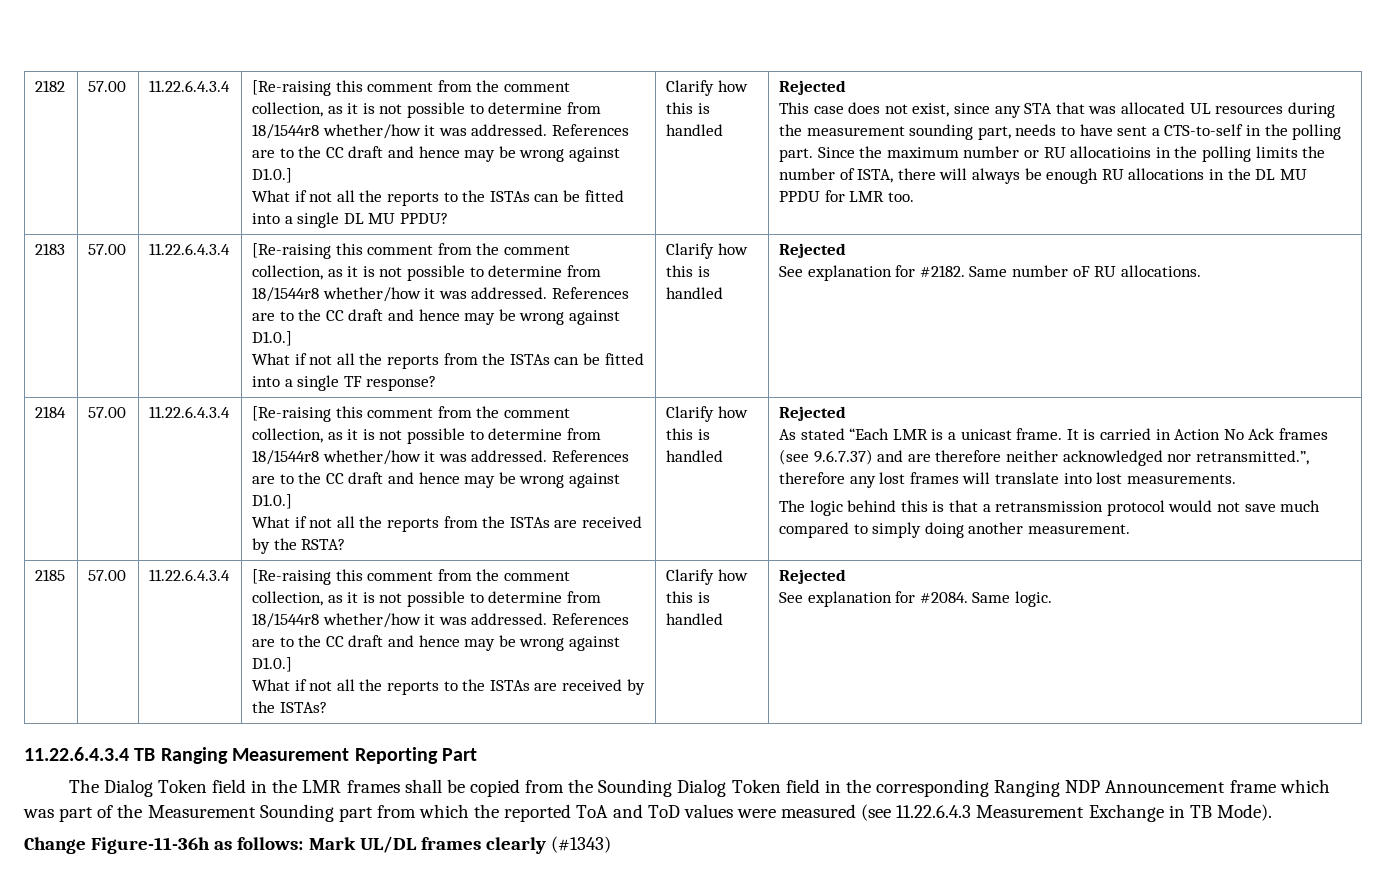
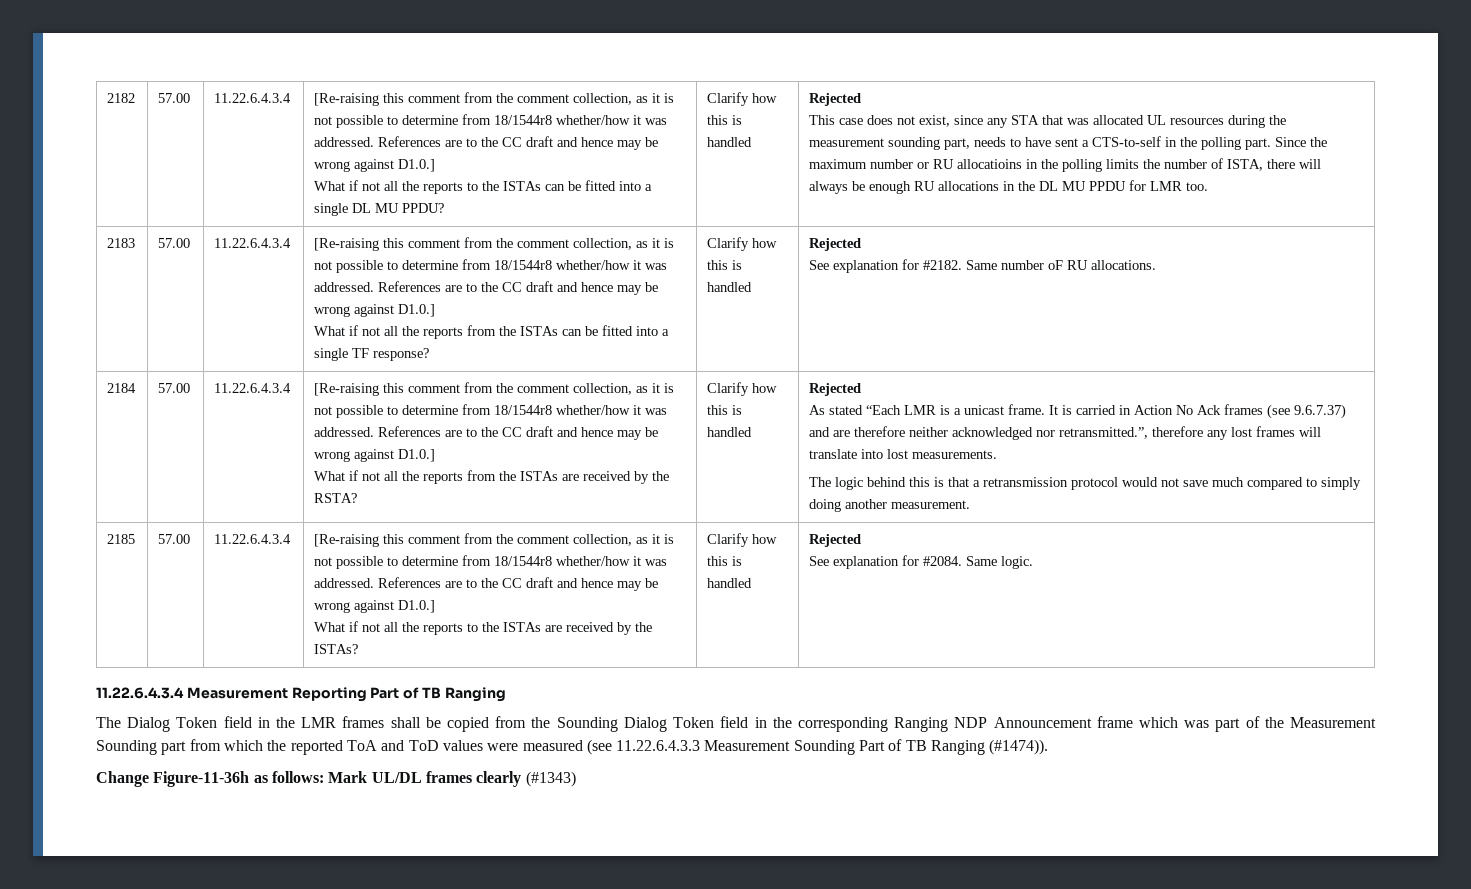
[134,747,228,764] TB Ranging -> (184, 693) none
(477, 754) none -> [403,687,506,702] of TB Ranging
[896,804,1272,822] 11.22.6.4.3 Measurement Exchange in TB Mode). -> [616,739,1049,755] 11.22.6.4.3.3 Measurement Sounding Part of TB Ranging (#1474)).

